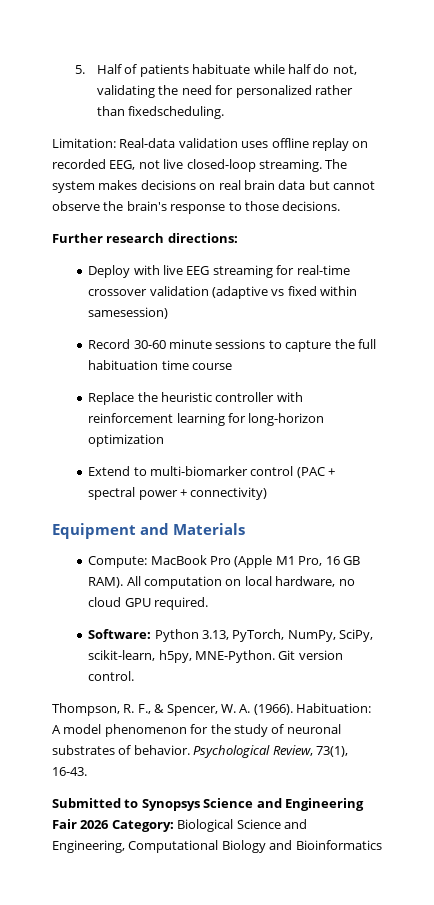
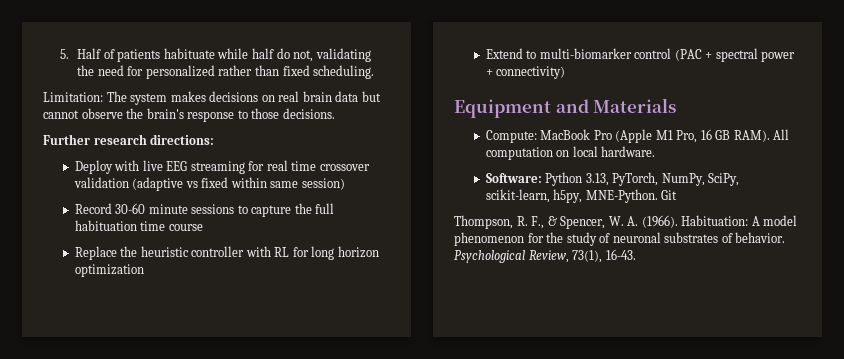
[128,106,225,119] fixedscheduling. -> [282,65,375,79] fixed scheduling.
[119,138,369,151] [52,159,322,172] Real-data validation uses offline replay on recorded EEG, not live closed-loop streaming. -> (103, 97) none
[296,265,350,275] real-time -> [266,160,317,171] real time
[88,307,169,319] samesession) -> [270,178,345,190] same session)
[88,413,325,426] reinforcement learning for long-horizon -> [274,246,379,260] RL for long horizon
[275,576,355,587] [88,597,208,610] hardware, no cloud GPU required. -> [601,146,656,157] hardware.
[298,650,343,660] [88,671,135,681] version control. -> (678, 195) none
[52,798,364,811] [52,819,307,832] [52,840,382,853] // Submitted to Synopsys Science and Engineering Fair 2026 Category: Biological Science and Engineering, Computational Biology and Bioinformatics -> (636, 254) none

